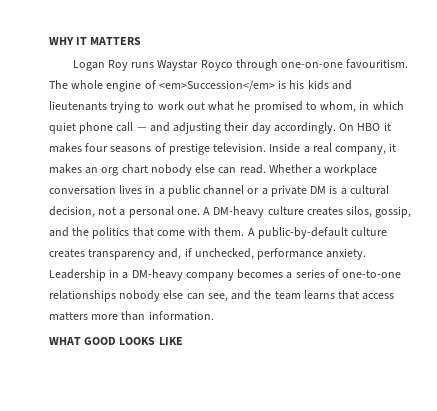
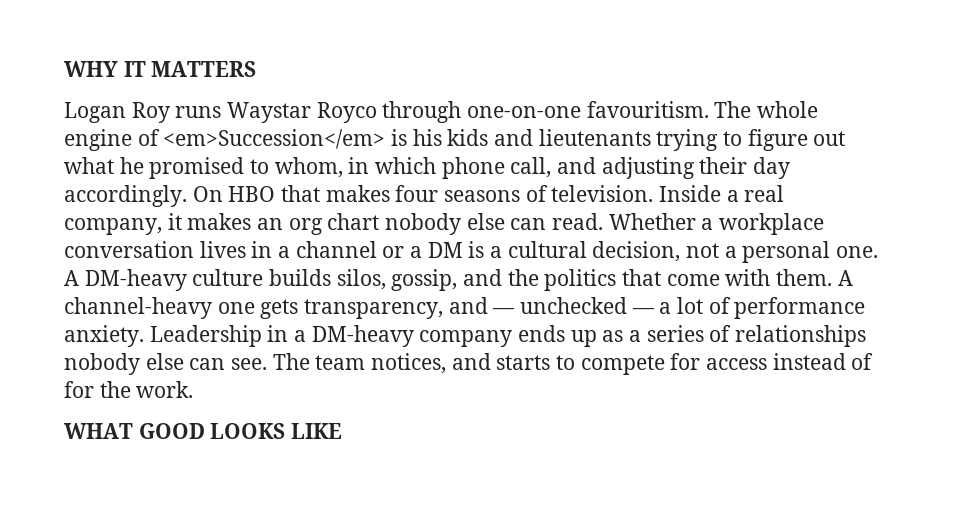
[157,101,184,110] work -> [747,129,808,151] figure
[49,122,147,134] quiet phone call — -> [441,157,552,179] phone call,
[383,122,391,131] it -> [281,185,321,202] that
[168,143,210,155] prestige -> (548, 193) none
[167,185,201,197] public -> (291, 252) none
[270,185,307,197] private -> (423, 252) none
[306,207,343,216] creates -> [269,269,332,286] builds
[257,227,388,239] [49,248,254,260] public-by-default culture creates transparency and, if unchecked, -> [64,297,731,319] channel-heavy one gets transparency, and — unchecked — a lot of
[237,269,284,279] becomes -> [518,325,624,347] ends up as
[342,270,402,278] one-to-one -> (732, 333) none
[207,290,395,302] [49,311,214,321] see, and the team learns that access matters more than information. -> [231,353,874,375] [64,381,194,398] see. The team notices, and starts to compete for access instead of for the work.

